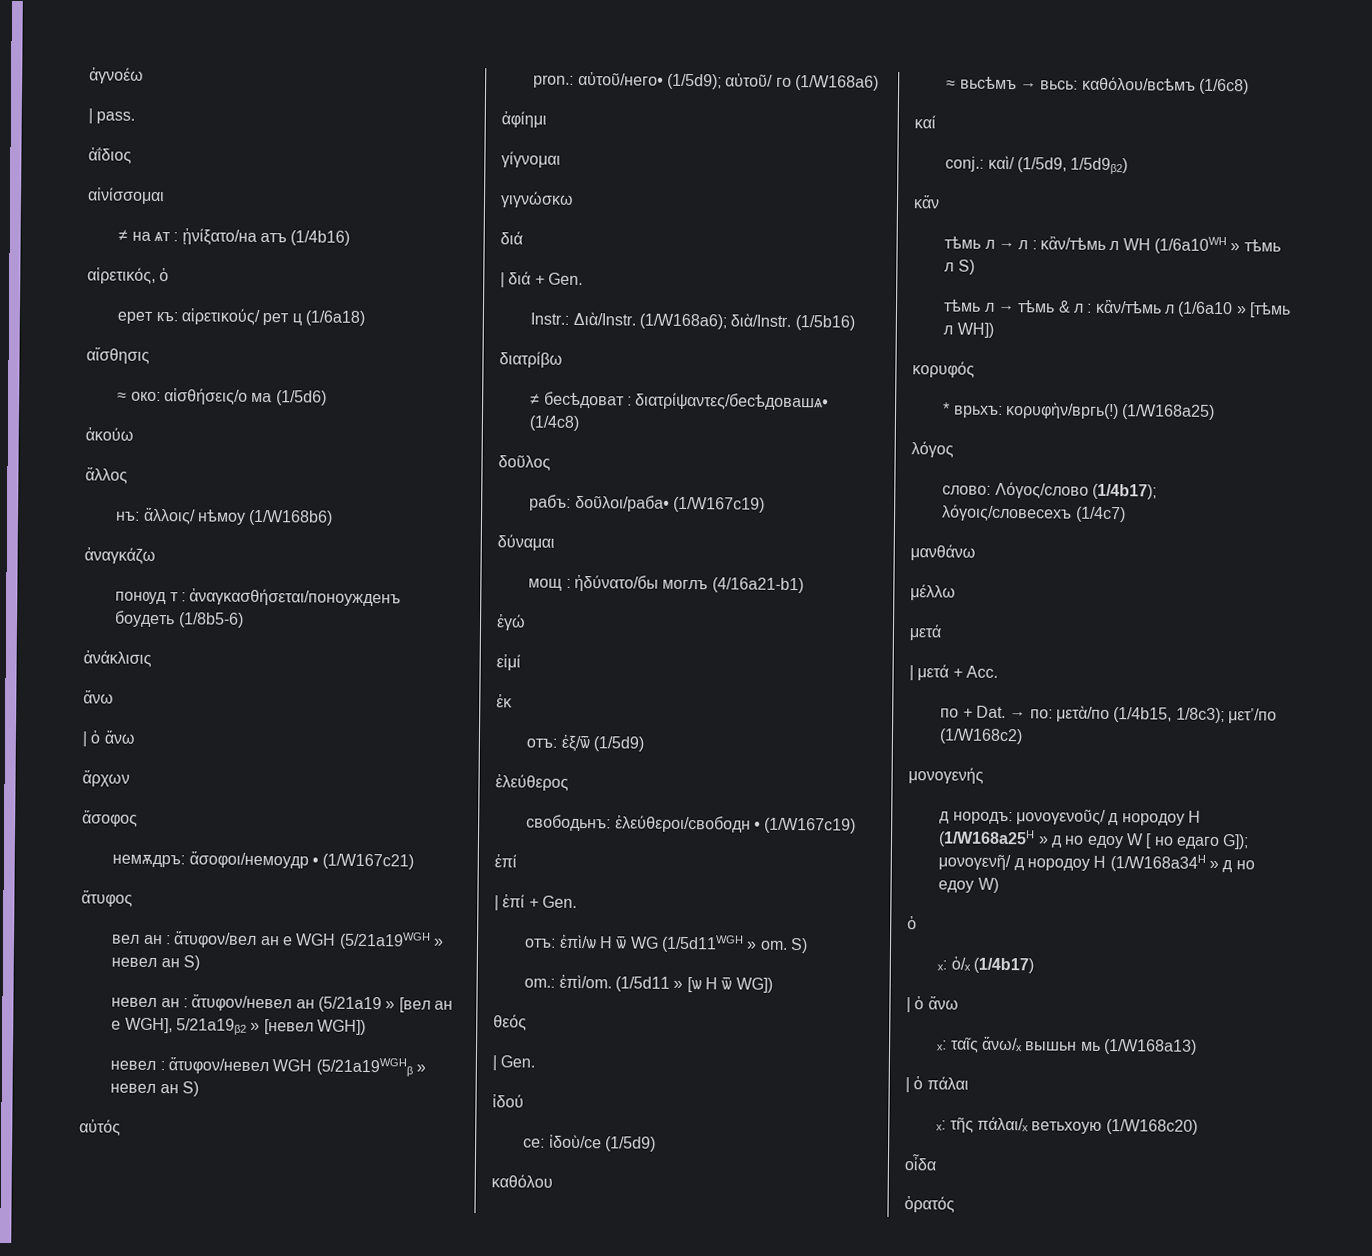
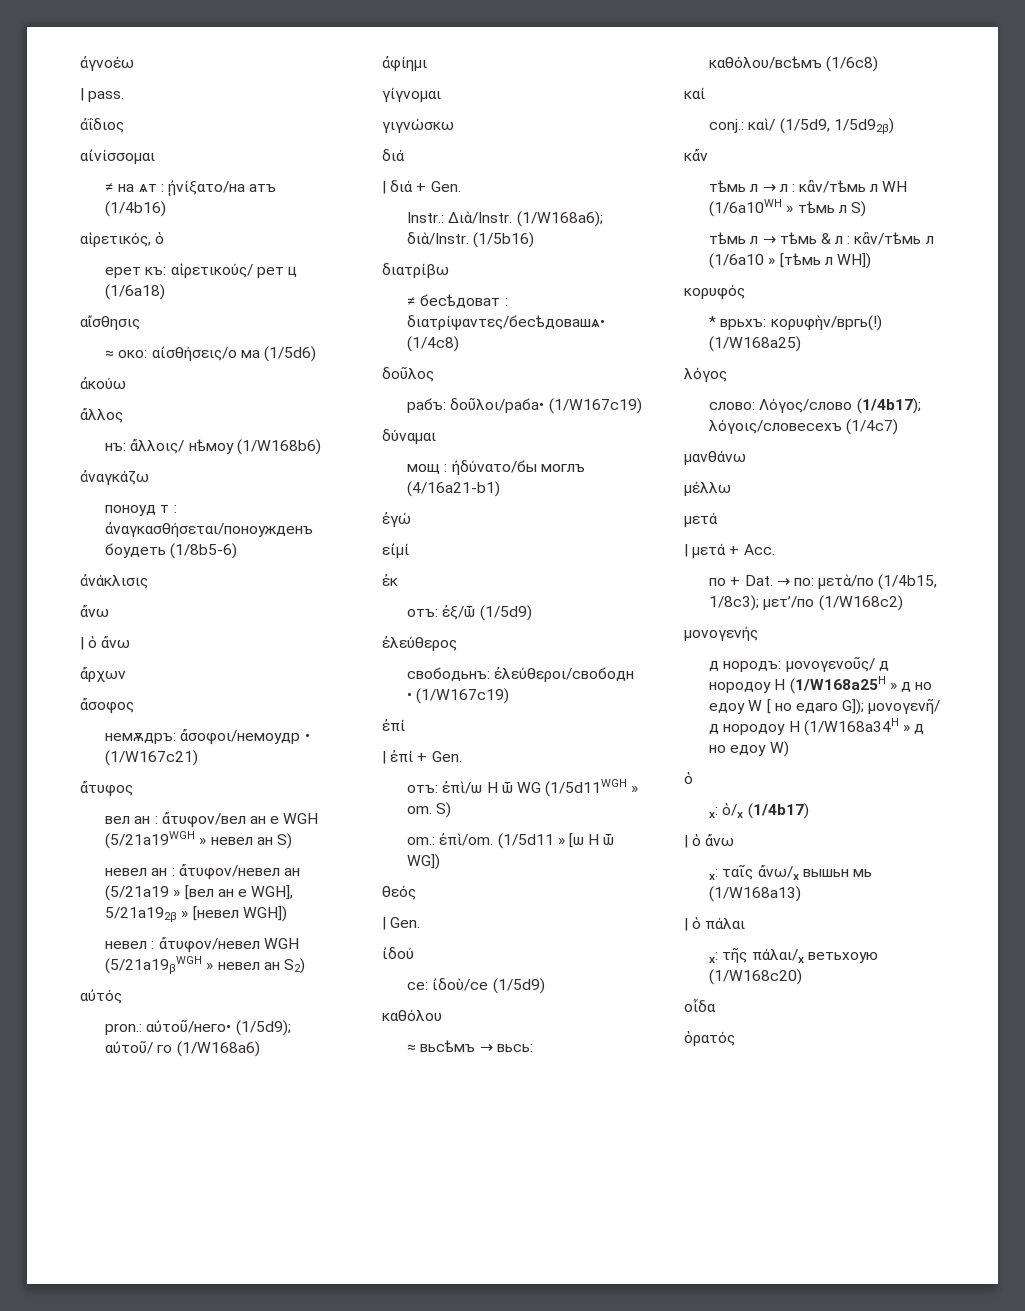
[175,1018,247,1035] 5/21a19β2 -> [105,907,178,922] 5/21a192β
[315,1057,426,1077] [110,1081,199,1097] (5/21a19WGHβ » невел ан S) -> [105,956,305,974] (5/21a19βWGH » невел ан S2)
[1070,157,1129,175] 1/5d9β2) -> [833,118,894,134] 1/5d92β)

